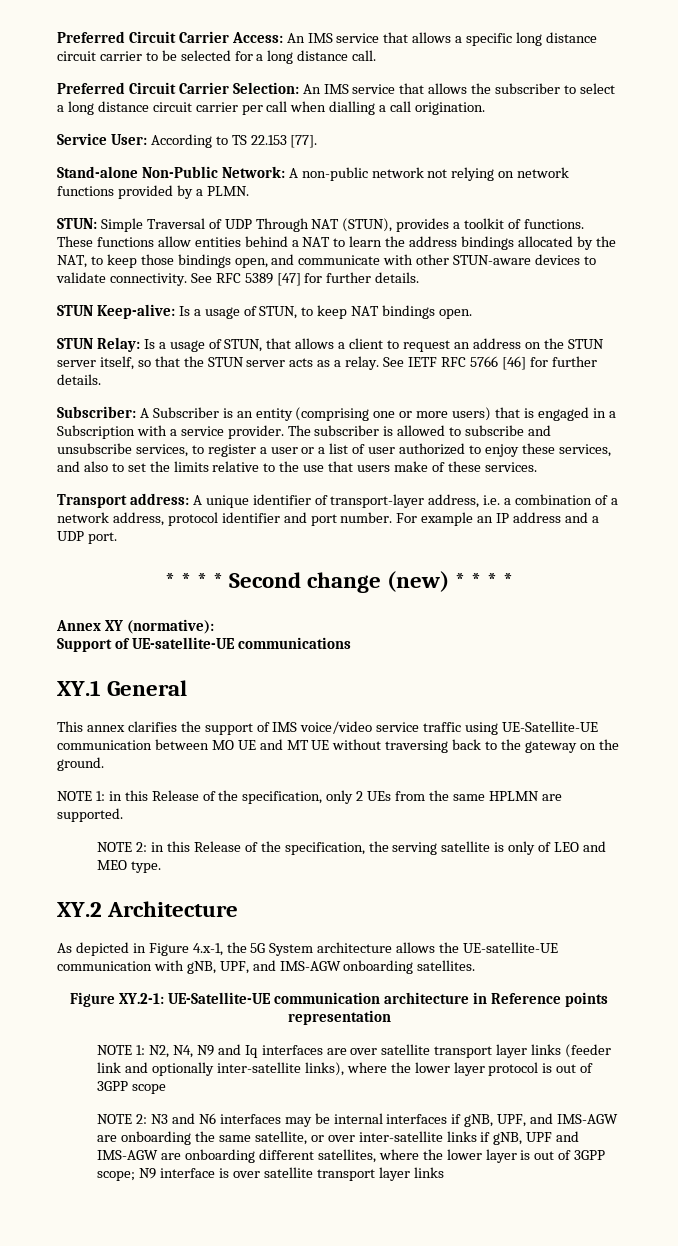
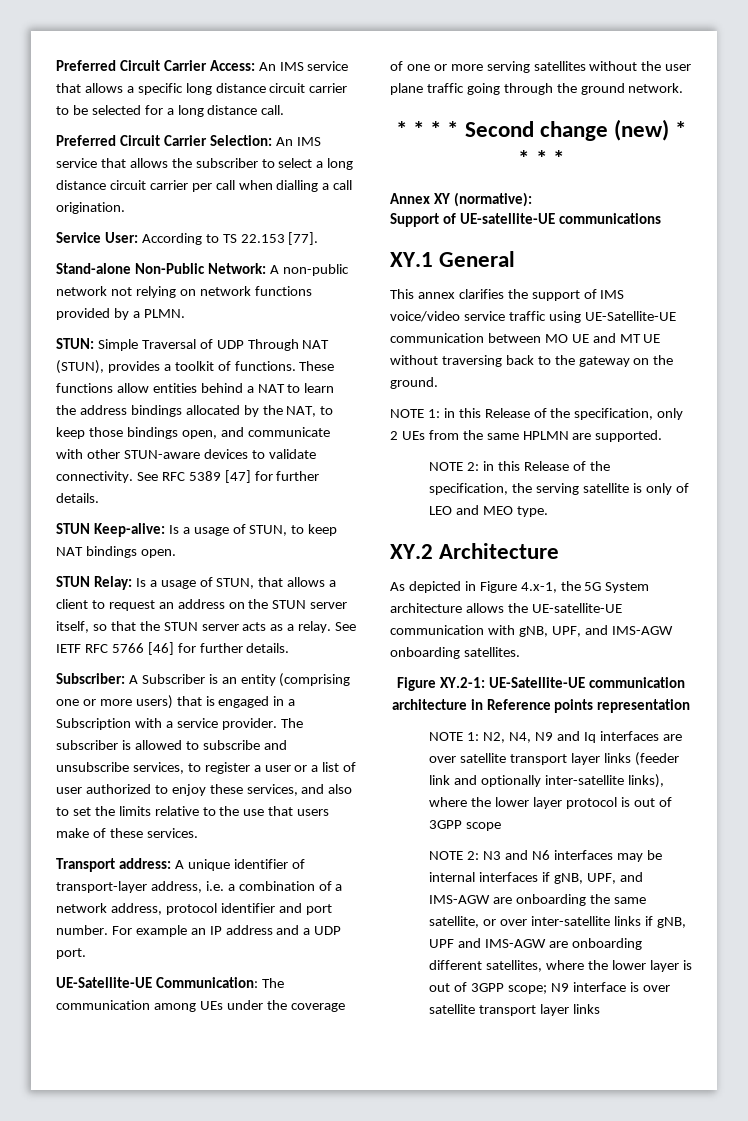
(117, 538) none -> [56,977,284,988] [56,1000,345,1012] [390,61,692,73] [390,83,684,95] // UE-Satellite-UE Communication: The communication among UEs under the coverage of one or more serving satellites without the user plane traffic going through the ground network.

